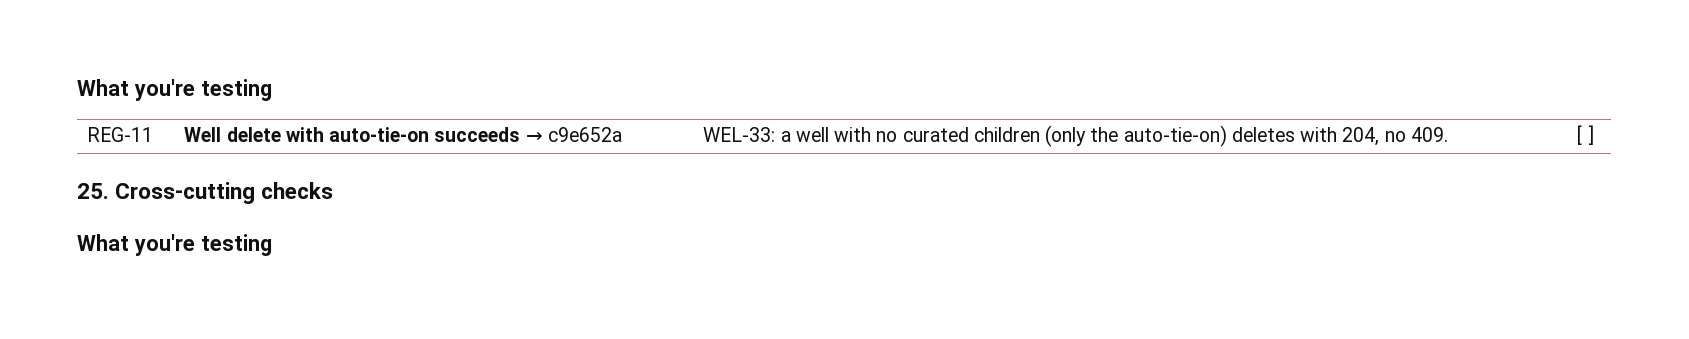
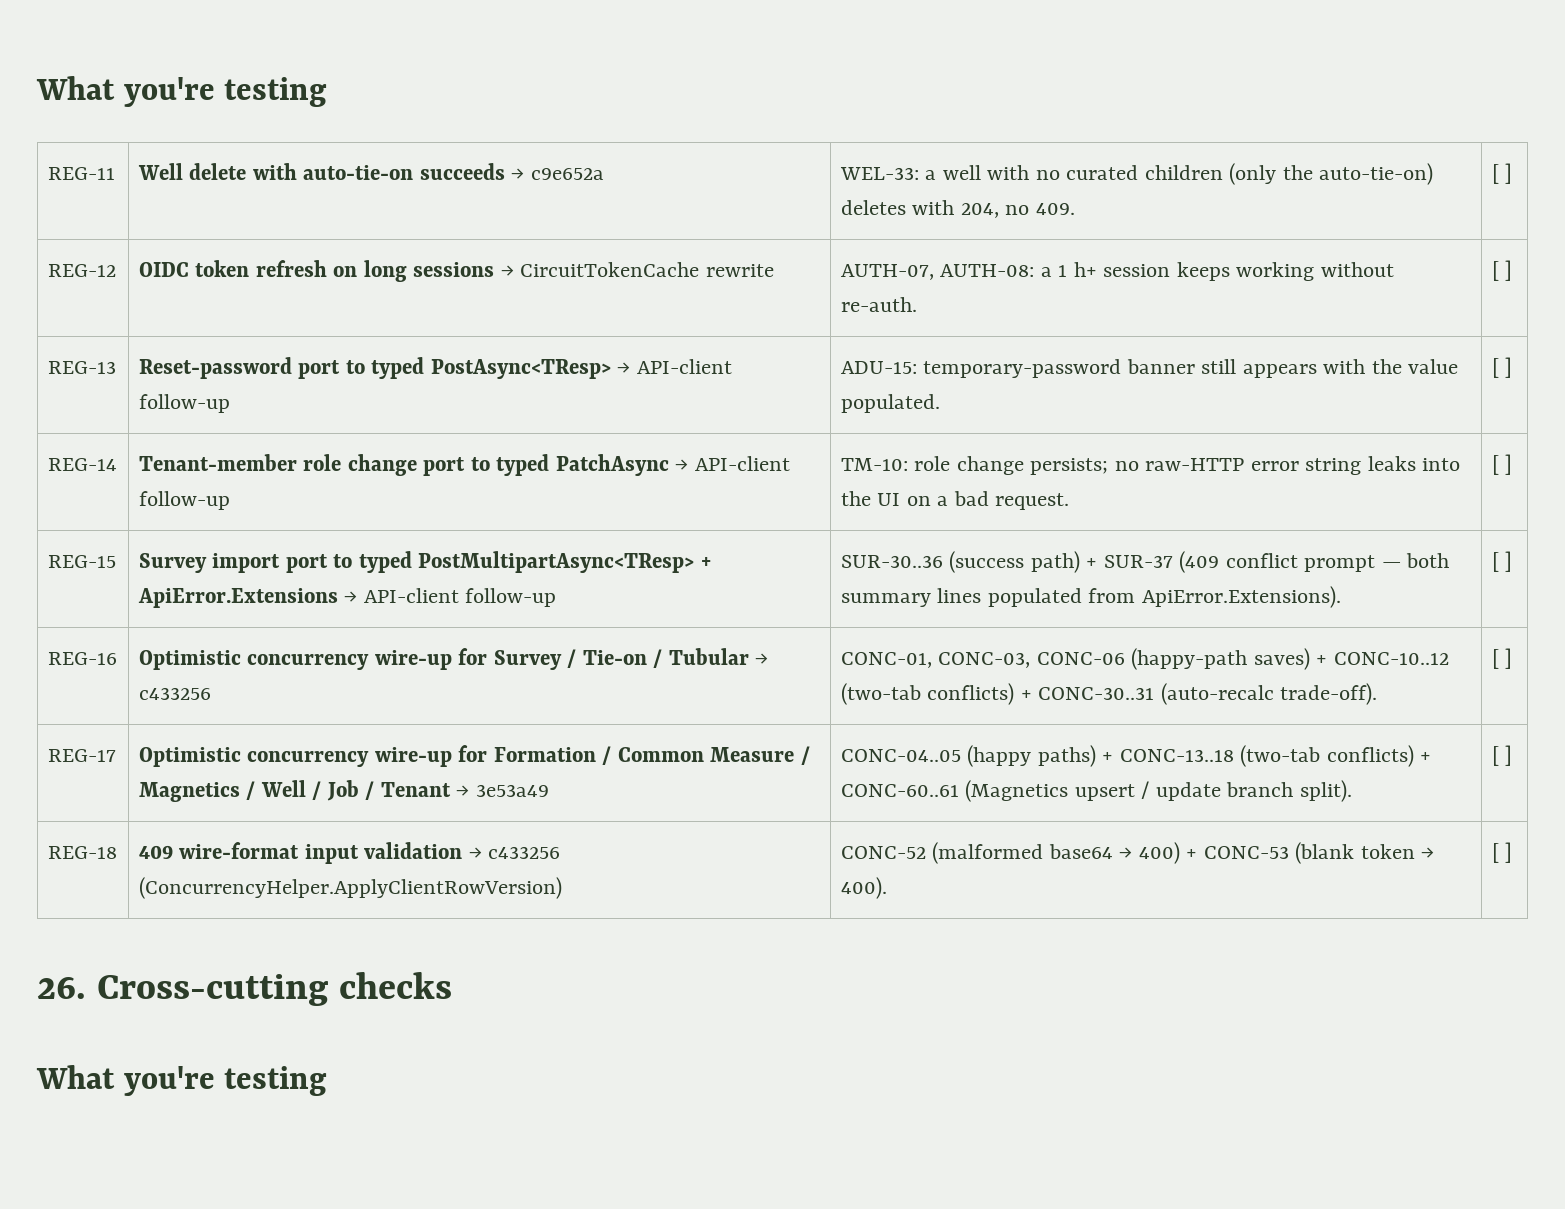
[77,183,109,199] // 25. -> [47,264,116,277] [138,260,774,282] [840,262,1394,281] [840,297,917,312] [1491,260,1513,281] [47,361,116,374] [138,357,732,379] [138,394,230,413] [840,359,1459,378] [840,394,940,413] [1491,357,1513,378] [47,458,117,471] [138,454,790,476] [138,491,230,510] [840,456,1461,475] [840,491,1070,510] [1491,454,1513,475] [47,555,116,568] [138,551,711,573] [137,588,557,608] [840,551,1450,573] [840,586,1341,608] [1491,551,1513,572] [47,652,117,665] [138,648,769,670] [138,687,211,700] [840,648,1449,670] [840,683,1378,705] [1491,648,1513,669] [47,749,116,762] [138,745,810,767] [138,780,549,802] [840,745,1432,767] [840,780,1352,802] [1491,745,1513,766] [47,846,117,859] [138,842,561,864] [138,877,562,899] [840,842,1435,864] [840,877,887,899] [1491,842,1513,863] [37,977,86,999] // REG-12 | OIDC token refresh on long sessions → CircuitTokenCache rewrite | AUTH-07, AUTH-08: a 1 h+ session keeps working without re-auth. | [ ] // REG-13 | Reset-password port to typed PostAsync<TResp> → API-client follow-up | ADU-15: temporary-password banner still appears with the value populated. | [ ] // REG-14 | Tenant-member role change port to typed PatchAsync → API-client follow-up | TM-10: role change persists; no raw-HTTP error string leaks into the UI on a bad request. | [ ] // REG-15 | Survey import port to typed PostMultipartAsync<TResp> + ApiError.Extensions → API-client follow-up | SUR-30..36 (success path) + SUR-37 (409 conflict prompt — both summary lines populated from ApiError.Extensions). | [ ] // REG-16 | Optimistic concurrency wire-up for Survey / Tie-on / Tubular → c433256 | CONC-01, CONC-03, CONC-06 (happy-path saves) + CONC-10..12 (two-tab conflicts) + CONC-30..31 (auto-recalc trade-off). | [ ] // REG-17 | Optimistic concurrency wire-up for Formation / Common Measure / Magnetics / Well / Job / Tenant → 3e53a49 | CONC-04..05 (happy paths) + CONC-13..18 (two-tab conflicts) + CONC-60..61 (Magnetics upsert / update branch split). | [ ] // REG-18 | 409 wire-format input validation → c433256 (ConcurrencyHelper.ApplyClientRowVersion) | CONC-52 (malformed base64 → 400) + CONC-53 (blank token → 400). | [ ] // 26.

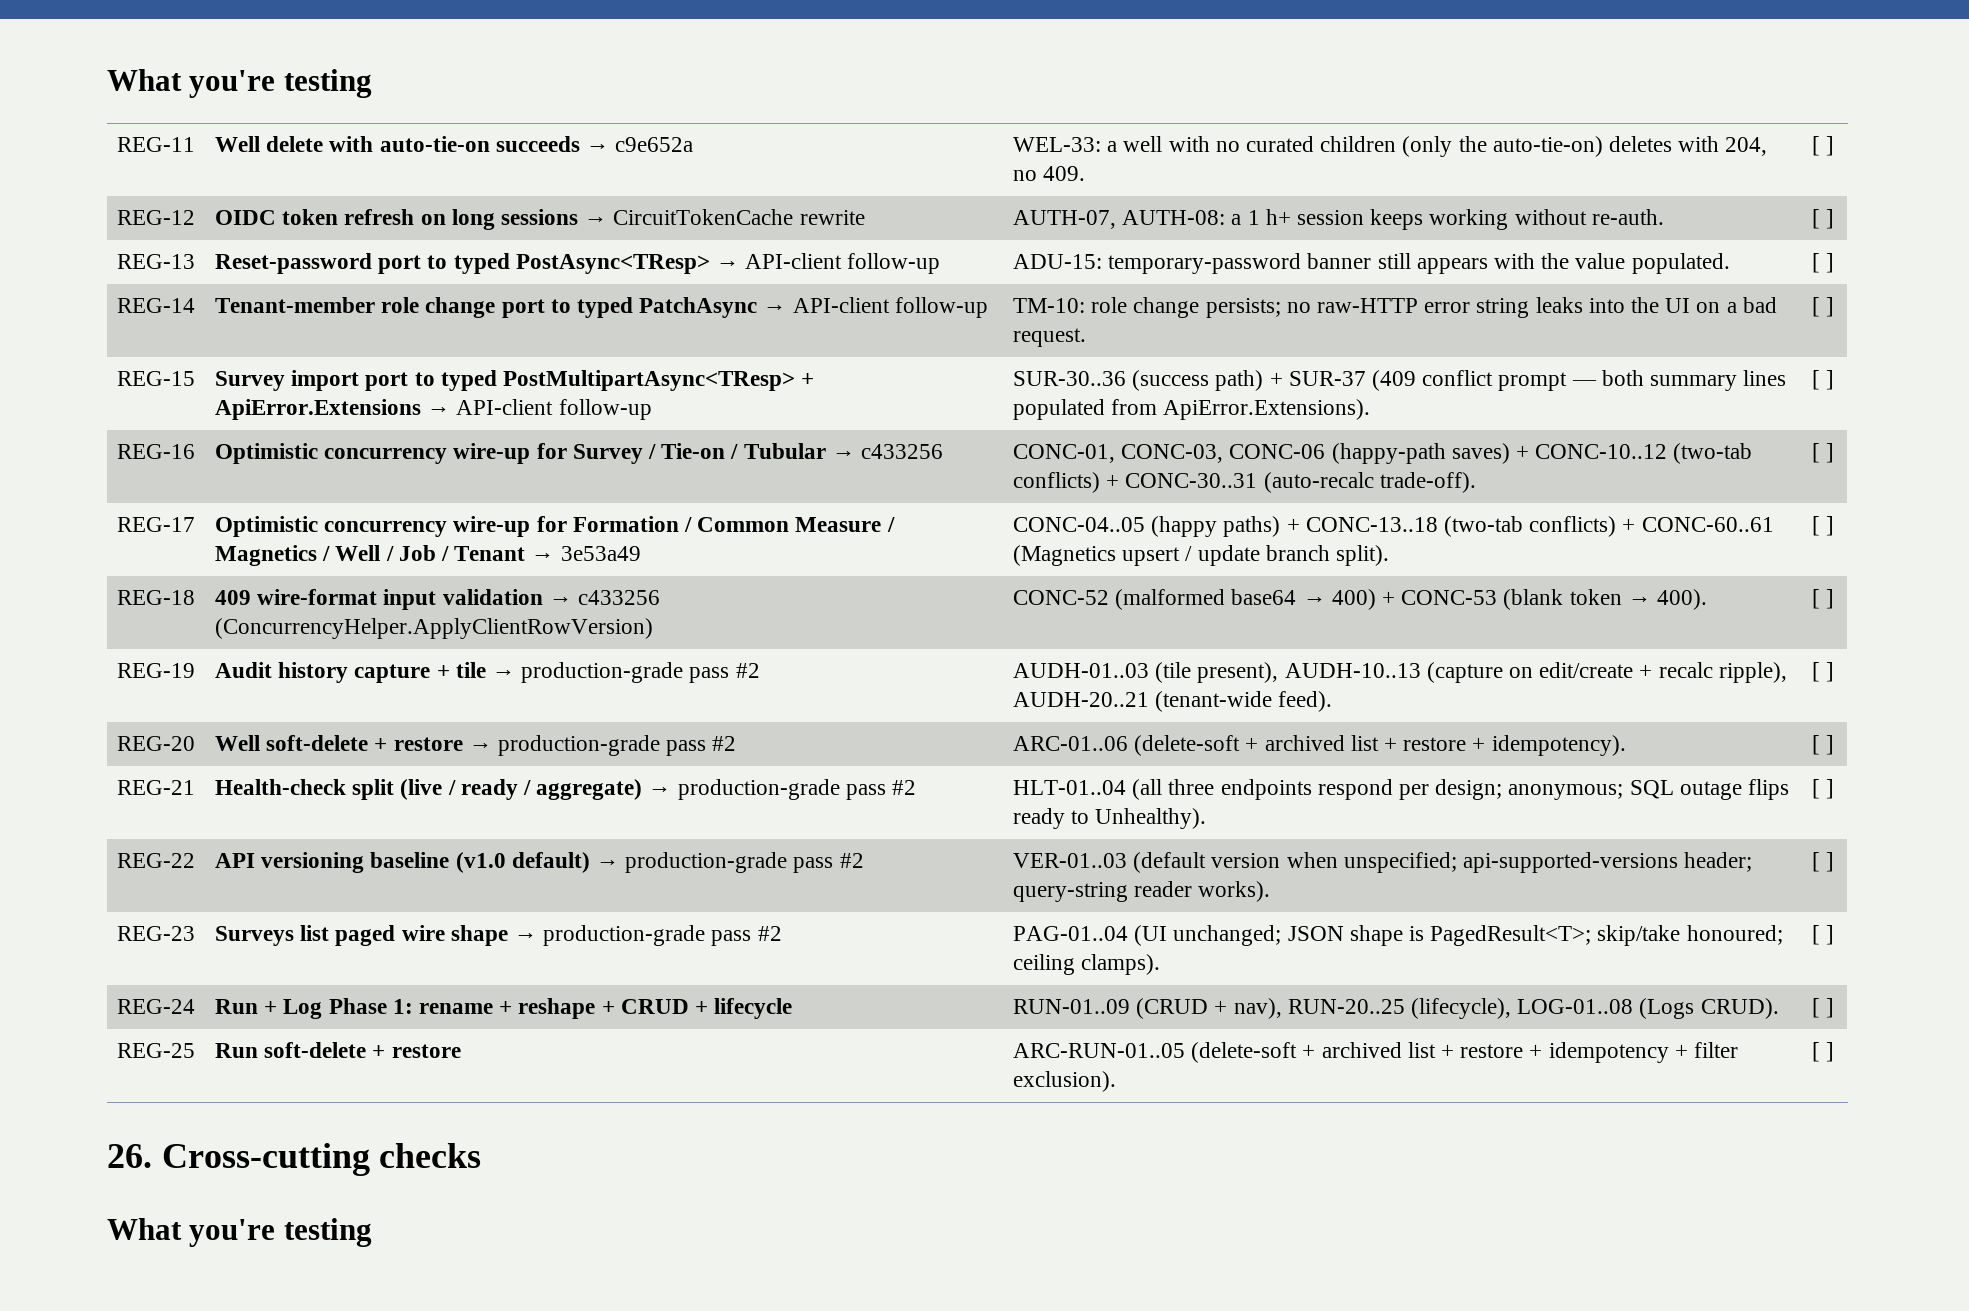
(1513, 852) none -> [116,663,195,678] [214,662,760,683] [1012,662,1787,683] [1012,691,1333,712] [1811,662,1835,682] [116,736,195,751] [214,735,737,756] [1012,735,1626,756] [1811,735,1835,755] [116,780,195,795] [214,779,916,800] [1012,779,1789,800] [1012,808,1207,829] [1811,779,1835,799] [116,853,195,868] [214,852,864,873] [1012,852,1753,873] [1012,881,1271,902] [1811,852,1835,872] [116,926,195,941] [214,925,782,946] [1012,925,1783,946] [1012,954,1161,975] [1811,925,1835,945] [116,999,195,1014] [214,998,793,1019] [1012,998,1779,1019] [1811,998,1835,1018] [116,1043,195,1058] [214,1042,461,1058] [1012,1042,1738,1063] [1012,1071,1116,1092] [1811,1042,1835,1062] // REG-19 | Audit history capture + tile → production-grade pass #2 | AUDH-01..03 (tile present), AUDH-10..13 (capture on edit/create + recalc ripple), AUDH-20..21 (tenant-wide feed). | [ ] // REG-20 | Well soft-delete + restore → production-grade pass #2 | ARC-01..06 (delete-soft + archived list + restore + idempotency). | [ ] // REG-21 | Health-check split (live / ready / aggregate) → production-grade pass #2 | HLT-01..04 (all three endpoints respond per design; anonymous; SQL outage flips ready to Unhealthy). | [ ] // REG-22 | API versioning baseline (v1.0 default) → production-grade pass #2 | VER-01..03 (default version when unspecified; api-supported-versions header; query-string reader works). | [ ] // REG-23 | Surveys list paged wire shape → production-grade pass #2 | PAG-01..04 (UI unchanged; JSON shape is PagedResult<T>; skip/take honoured; ceiling clamps). | [ ] // REG-24 | Run + Log Phase 1: rename + reshape + CRUD + lifecycle | RUN-01..09 (CRUD + nav), RUN-20..25 (lifecycle), LOG-01..08 (Logs CRUD). | [ ] // REG-25 | Run soft-delete + restore | ARC-RUN-01..05 (delete-soft + archived list + restore + idempotency + filter exclusion). | [ ]

